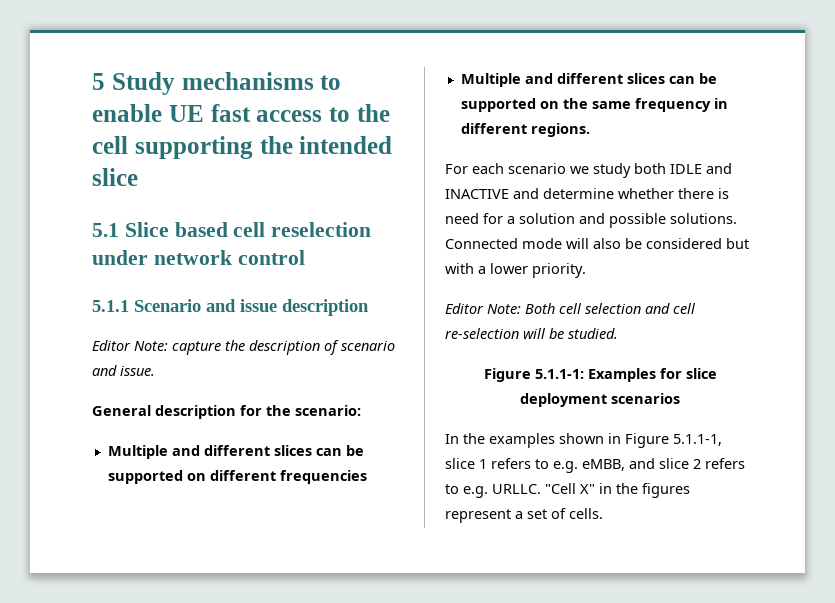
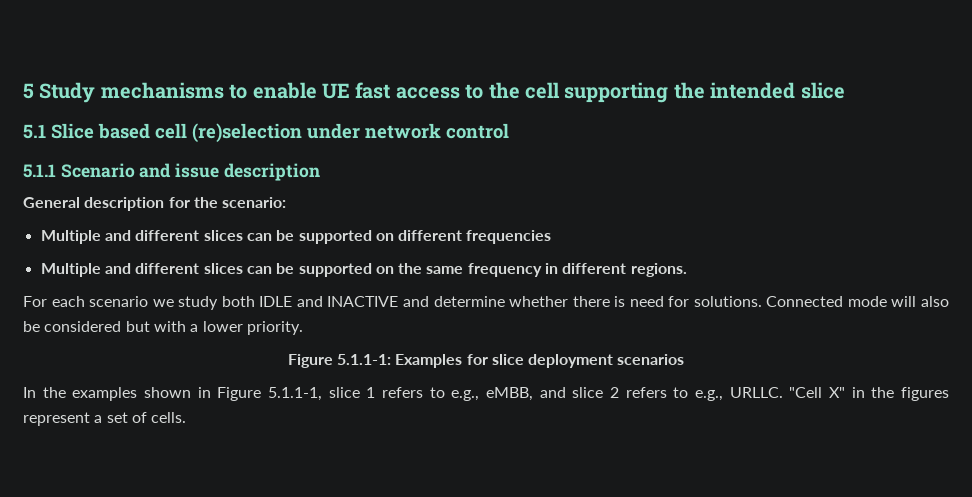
[271,222,372,237] reselection -> [192,123,302,143] (re)selection
[92,340,395,355] [92,365,155,376] // Editor Note: capture the description of scenario and issue. -> (320, 172) none
[507,213,666,228] a solution and possible -> (690, 301) none
[445,303,696,314] [445,328,618,339] // Editor Note: Both cell selection and cell re-selection will be studied. -> (303, 328) none
[553,461,578,473] e.g. -> [451,390,480,401] e.g.,
[463,486,488,498] e.g. -> [694,390,723,401] e.g.,

